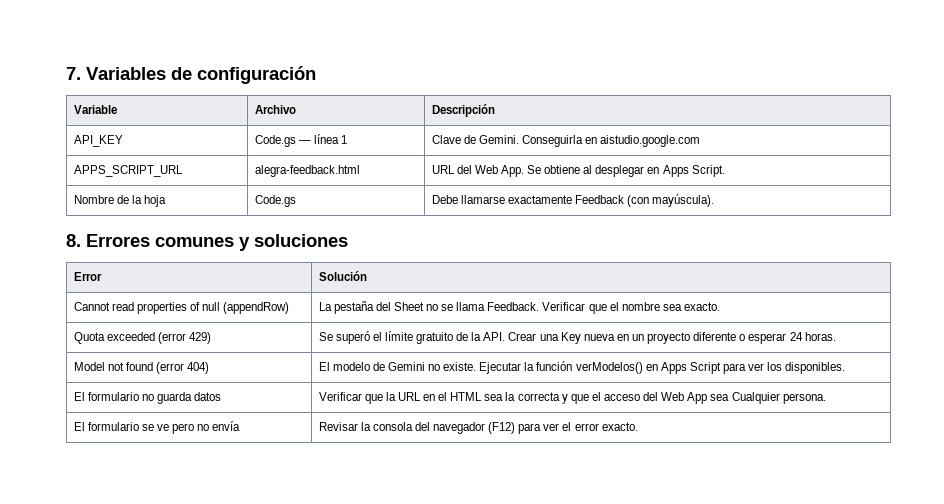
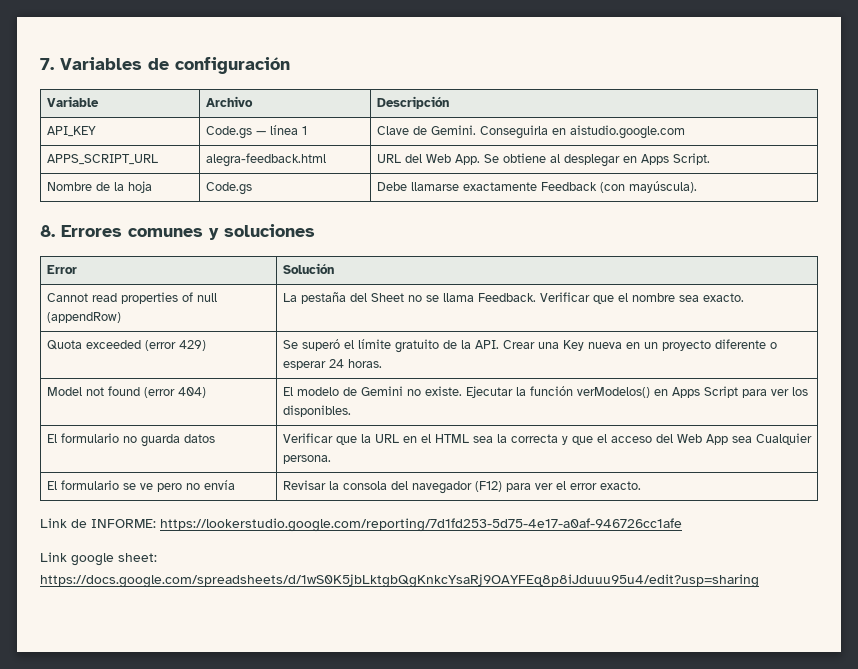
(638, 426) none -> [40,518,682,532] [40,552,157,566] [40,574,759,588] // Link de INFORME: https://lookerstudio.google.com/reporting/7d1fd253-5d75-4e17-a0af-946726cc1afe // Link google sheet: https://docs.google.com/spreadsheets/d/1wS0K5jbLktgbQgKnkcYsaRj9OAYFEq8p8iJduuu95u4/edit?usp=sharing

